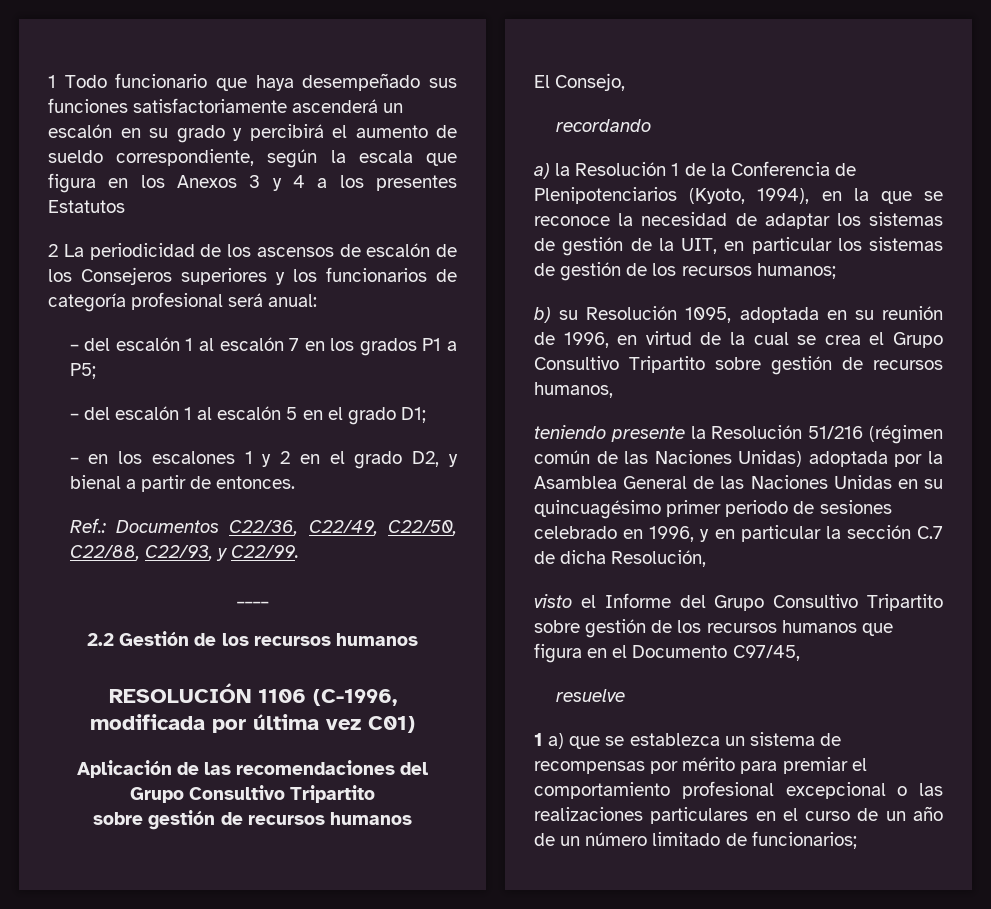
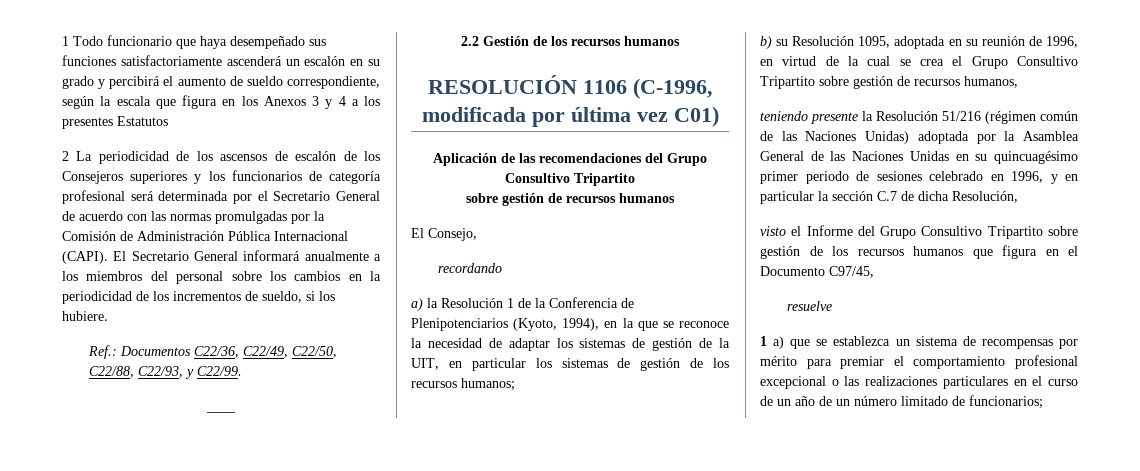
[268,294,318,307] [69,337,457,356] [69,363,96,379] [69,406,426,425] [69,451,458,469] [69,475,296,492] anual: // – del escalón 1 al escalón 7 en los grados P1 a P5; // – del escalón 1 al escalón 5 en el grado D1; // – en los escalones 1 y 2 en el grado D2, y bienal a partir de entonces. -> [158,191,380,204] [62,211,325,224] [62,231,348,241] [62,250,381,264] [62,271,381,284] [62,291,335,304] [62,311,108,321] determinada por el Secretario General de acuerdo con las normas promulgadas por la Comisión de Administración Pública Internacional (CAPI). El Secretario General informará anualmente a los miembros del personal sobre los cambios en la periodicidad de los incrementos de sueldo, si los hubiere.

